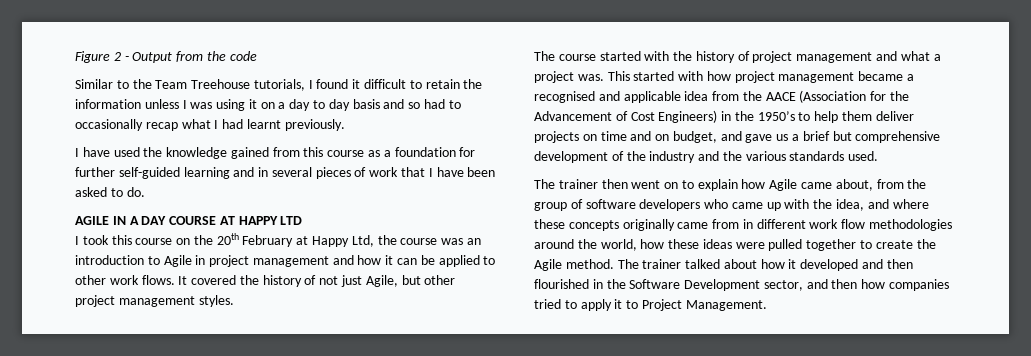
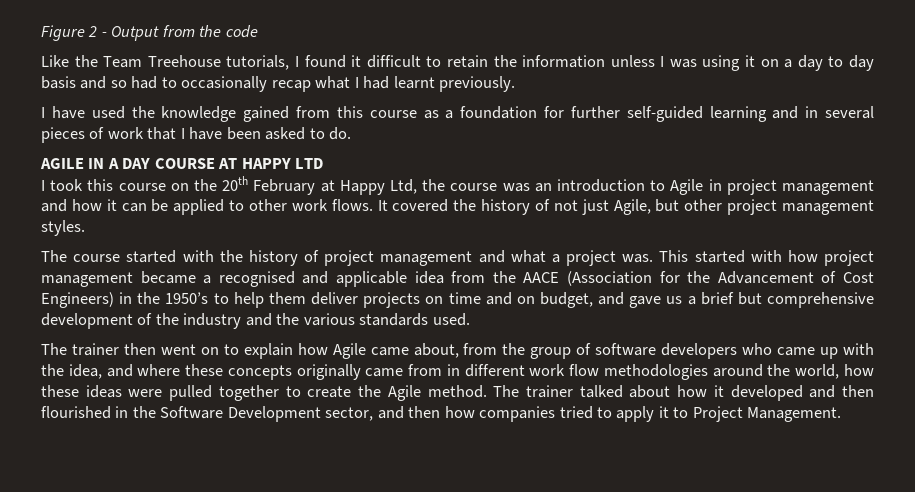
[75,79,129,89] Similar to -> [41,55,69,67] Like

